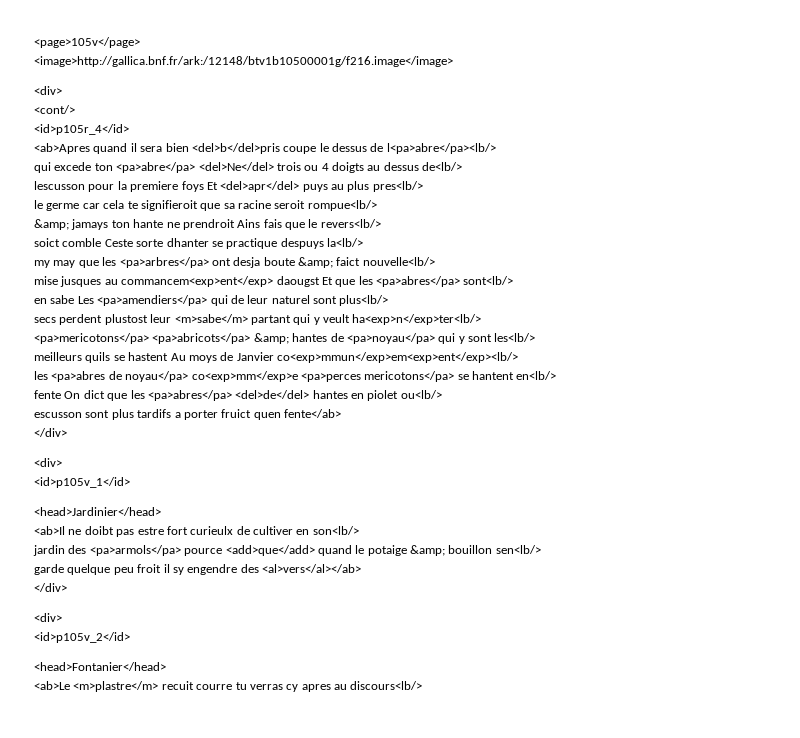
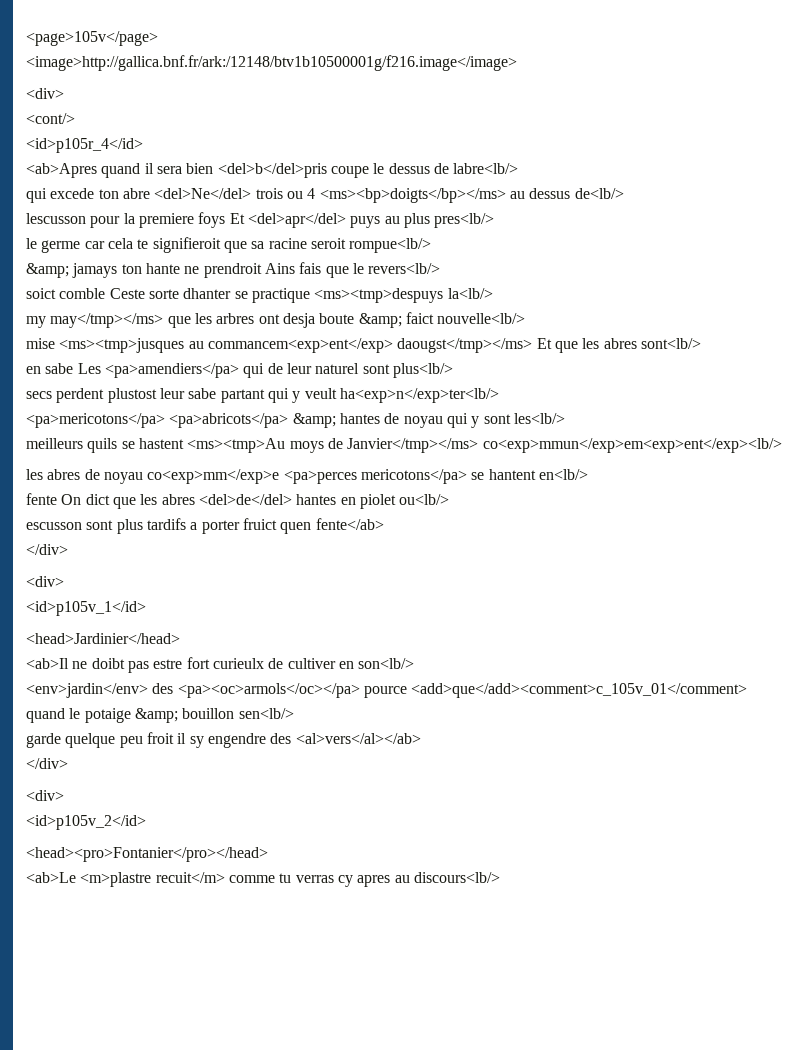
[386,143,496,154] l<pa>abre</pa><lb/> -> [453,163,519,174] labre<lb/>
[116,162,196,173] <pa>abre</pa> -> [122,188,150,199] abre
[332,162,364,173] doigts -> [319,188,506,203] <ms><bp>doigts</bp></ms>
[280,238,324,249] despuys -> [314,288,444,303] <ms><tmp>despuys
[53,257,209,268] may que les <pa>arbres</pa> -> [50,313,255,328] may</tmp></ms> que les arbres
[60,276,102,287] jusques -> [59,338,185,353] <ms><tmp>jusques
[276,276,320,287] daougst -> [397,338,533,353] daougst</tmp></ms>
[376,276,460,287] <pa>abres</pa> -> [603,338,637,349] abres
[174,314,248,323] <m>sabe</m> -> [188,388,217,399] sabe
[346,333,435,344] <pa>noyau</pa> -> [403,416,443,428] noyau
[170,353,186,361] Au -> [187,438,286,453] <ms><tmp>Au
[236,352,274,361] Janvier -> [347,438,479,453] Janvier</tmp></ms>
[51,371,189,382] <pa>abres de noyau</pa> -> [47,469,143,484] abres de noyau
[147,390,232,401] <pa>abres</pa> -> [161,494,195,505] abres
[33,545,315,556] jardin des <pa>armols</pa> pource <add>que</add> -> [26,683,748,698] <env>jardin</env> des <pa><oc>armols</oc></pa> pource <add>que</add><comment>c_105v_01</comment>
[34,662,166,671] <head>Fontanier</head> -> [26,847,268,862] <head><pro>Fontanier</pro></head>
[73,681,233,692] <m>plastre</m> recuit courre -> [80,872,275,887] <m>plastre recuit</m> comme

